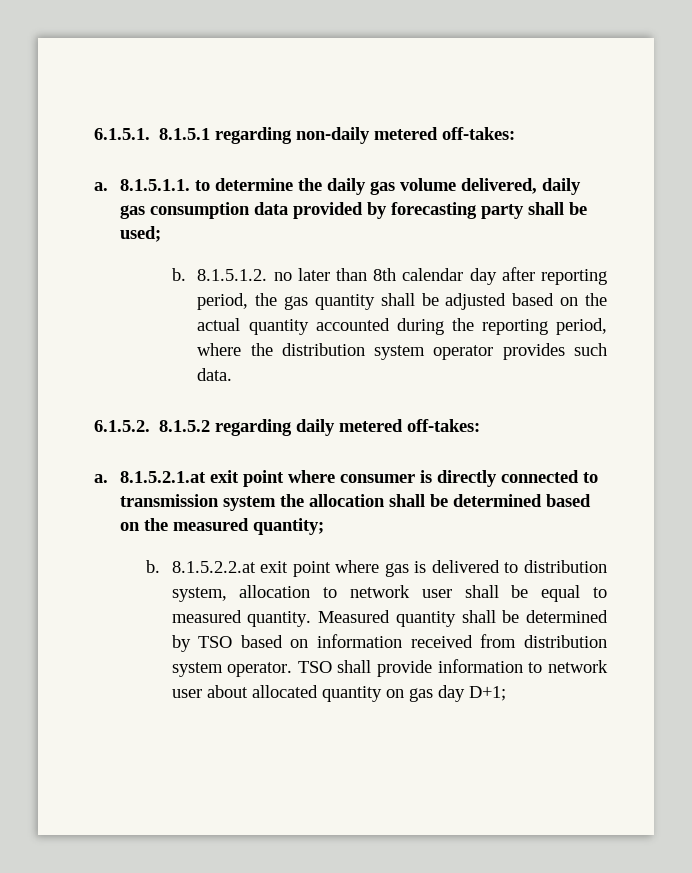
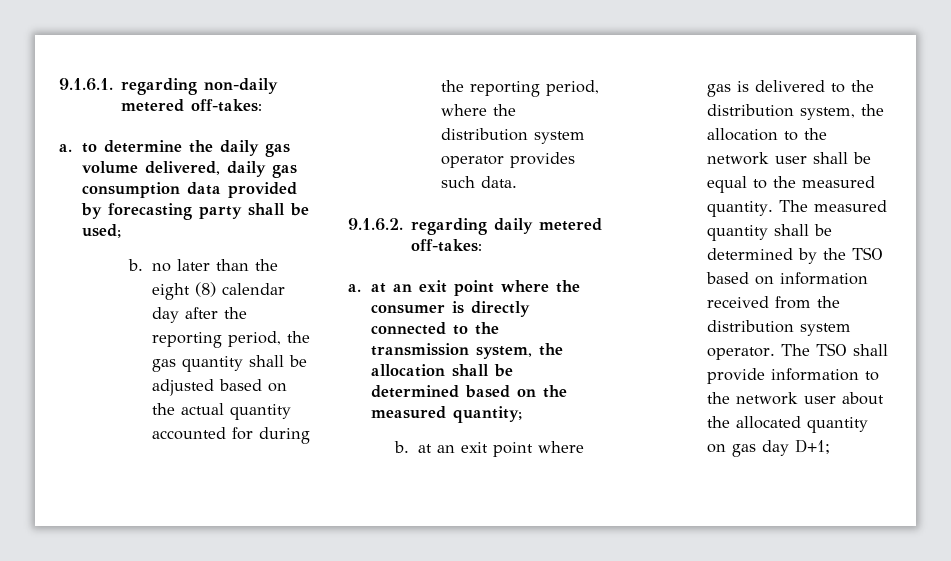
[94,128,211,140] 6.1.5.1. 8.1.5.1 -> [59,78,113,91] 9.1.6.1.
[119,179,190,191] 8.1.5.1.1. -> (72, 148) none
[197,269,268,281] 8.1.5.1.2. -> (143, 265) none
[373,268,397,281] 8th -> [254,259,278,271] [151,282,216,300] the eight (8)
(535, 274) none -> [223,307,247,319] the
(390, 324) none -> [231,427,253,440] for
[94,420,211,432] 6.1.5.2. 8.1.5.2 -> [348,218,403,231] 9.1.6.2.
[119,470,335,487] 8.1.5.2.1.at exit point where -> [371,280,581,296] at an exit point where the
[119,494,276,511] transmission system -> [475,322,500,335] [371,343,533,359] the transmission system,
[171,561,256,573] 8.1.5.2.2.at -> [417,444,455,453] at an
(519, 567) none -> [850,80,874,92] the
(227, 594) none -> [860,104,884,116] the
(338, 592) none -> [803,128,827,140] the
(607, 592) none -> [772,176,796,188] the
[318,610,391,623] Measured -> [778,200,887,212] The measured
(191, 643) none -> [822,248,846,260] the
(517, 641) none -> [816,296,840,308] the
(293, 669) none -> [780,344,810,356] The
(543, 667) none -> [706,392,730,404] the
(248, 691) none -> [706,416,730,428] the

